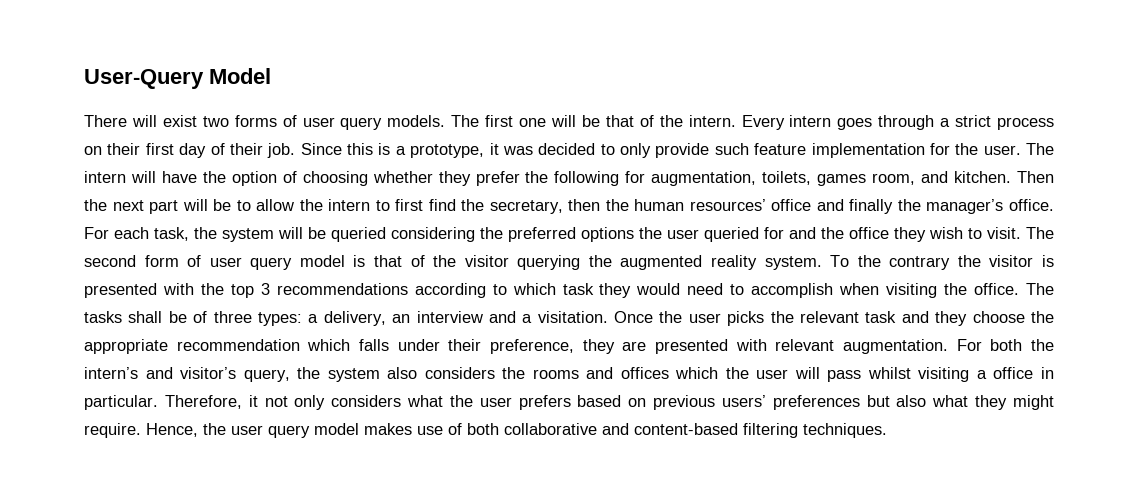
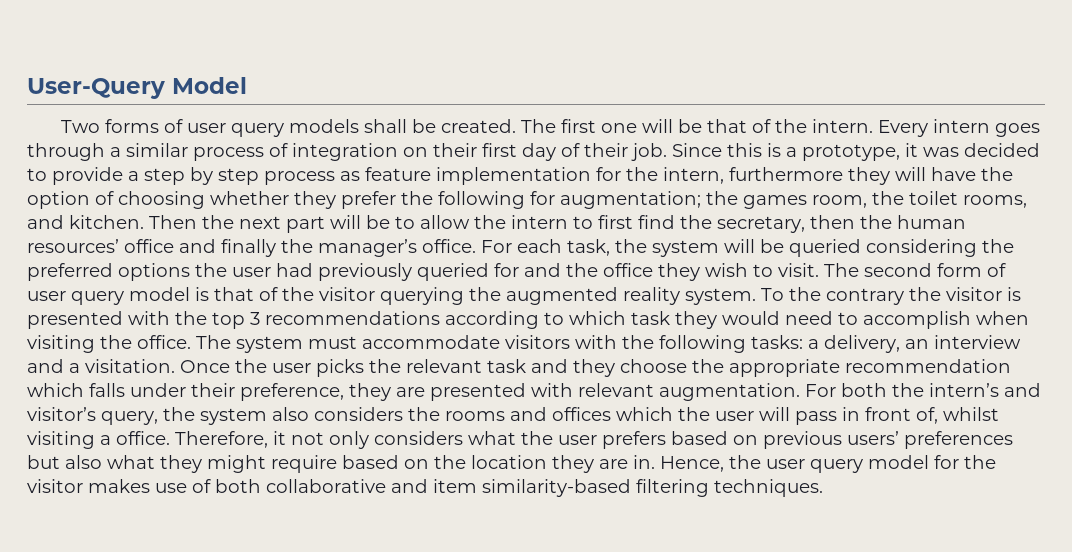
[84,115,446,130] There will exist two forms of user query models. -> [61,119,517,137] Two forms of user query models shall be created.
[955,115,1054,130] strict process -> [126,143,398,161] similar process of integration
[620,143,749,158] only provide such -> [52,167,360,185] provide a step by step process as
[983,143,1054,155] [84,171,126,183] user. The intern -> [663,167,890,185] intern, furthermore they
[651,171,916,186] augmentation, toilets, games room, -> [560,191,1027,209] augmentation; the games room, the toilet rooms,
(699, 234) none -> [276,263,412,281] had previously
[84,311,302,326] tasks shall be of three types: -> [236,335,803,353] system must accommodate visitors with the following tasks:
[867,367,1054,382] [84,395,158,410] whilst visiting a office in particular. -> [842,407,999,424] [27,431,170,449] in front of, whilst visiting a office.
[84,423,141,438] require. -> [271,455,655,473] require based on the location they are in.
(359, 429) none -> [934,455,996,469] [27,479,83,493] for the visitor
[634,423,738,435] content-based -> [433,479,631,497] item similarity-based

